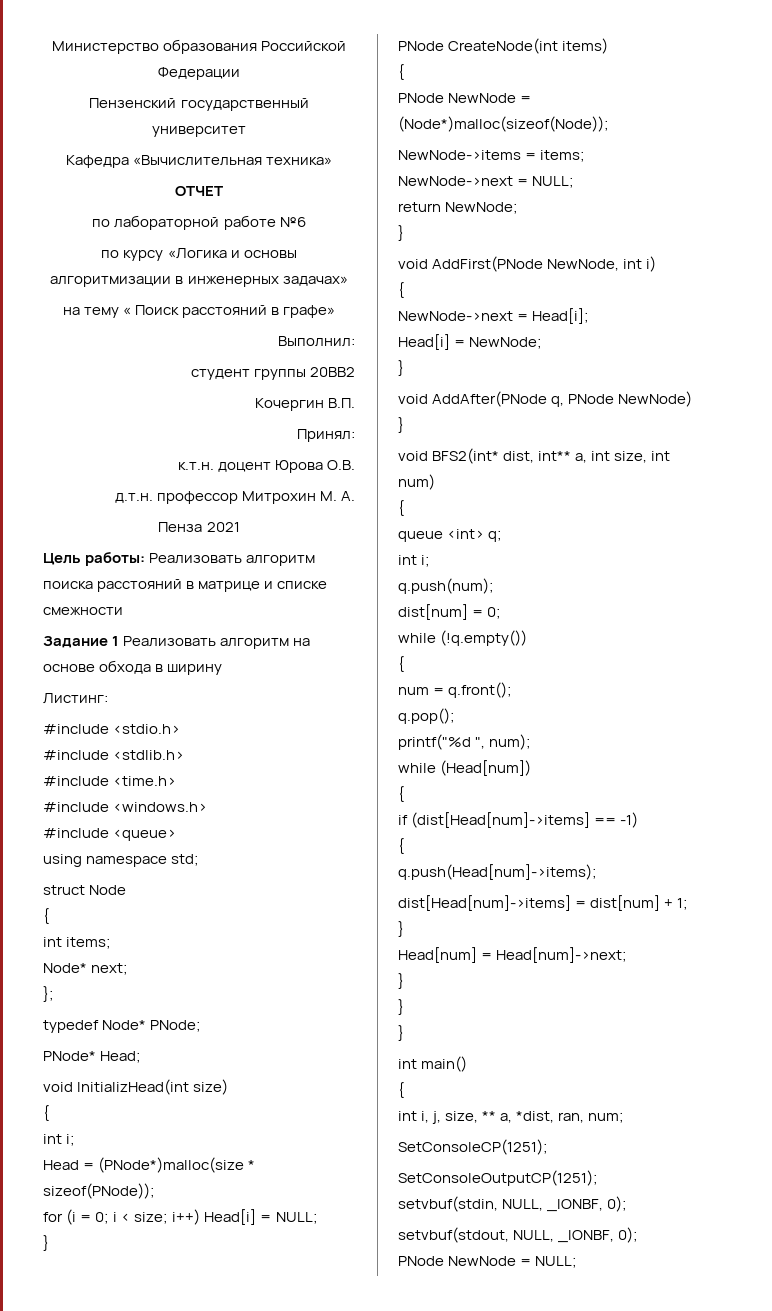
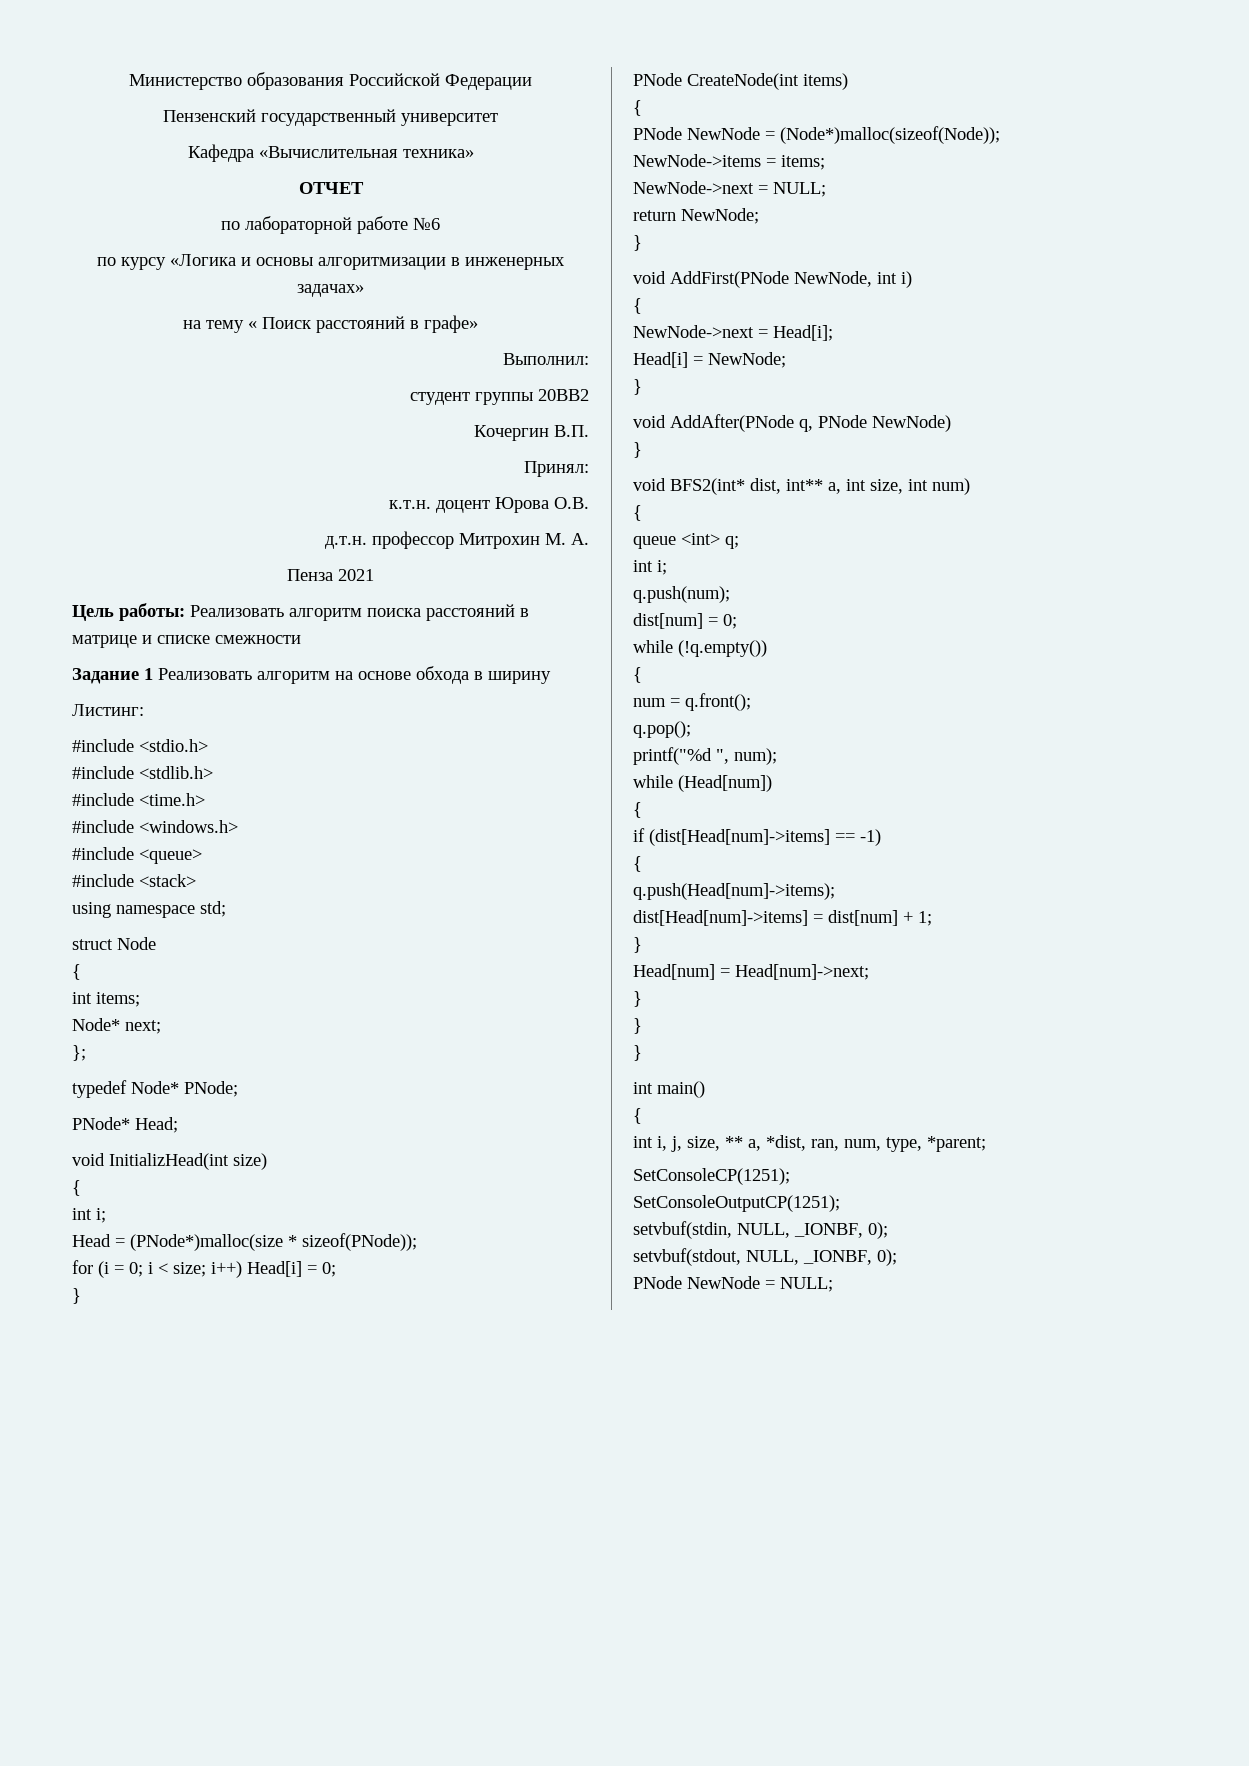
(177, 835) none -> [72,874,196,887] // #include <stack>
[275,1212,318,1224] NULL; -> [322,1262,336,1277] 0;
[588,1112,625,1123] num; -> [844,1136,986,1152] num, type, *parent;

